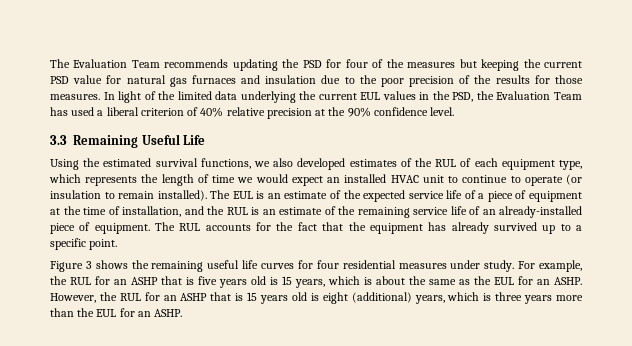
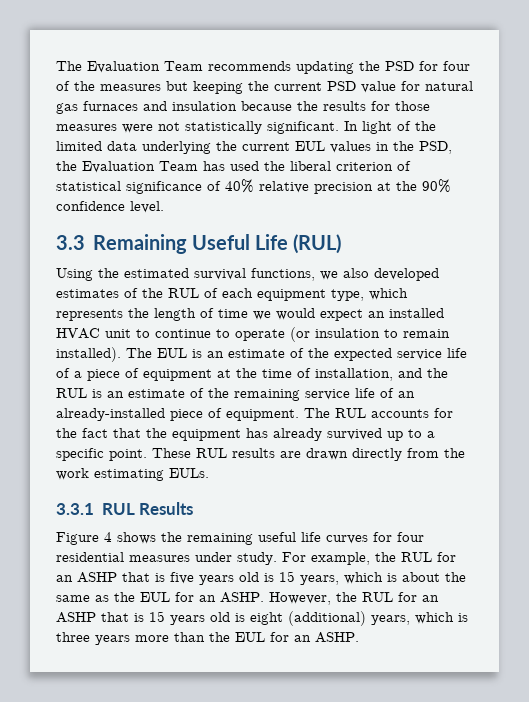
[321,75,584,87] [50,94,100,100] due to the poor precision of the results for those measures. -> [241,101,430,111] [56,121,339,134] because the results for those measures were not statistically significant.
[97,110,104,116] a -> [264,161,285,171] the
(199, 111) none -> [56,181,221,194] statistical significance of
(206, 140) none -> [293,234,342,254] (RUL)
(118, 244) none -> [152,448,465,461] [56,468,209,481] [56,502,193,515] These RUL results are drawn directly from the work estimating EULs. // 3.3.1 RUL Results
[85,261,92,269] 3 -> [104,532,112,542] 4

